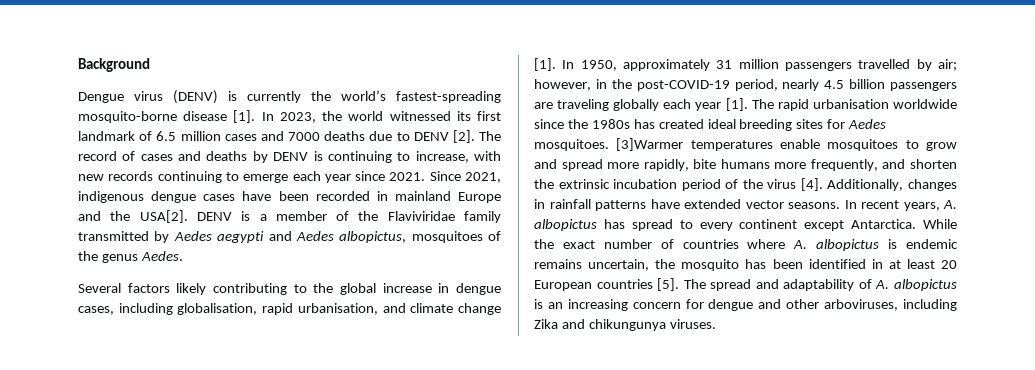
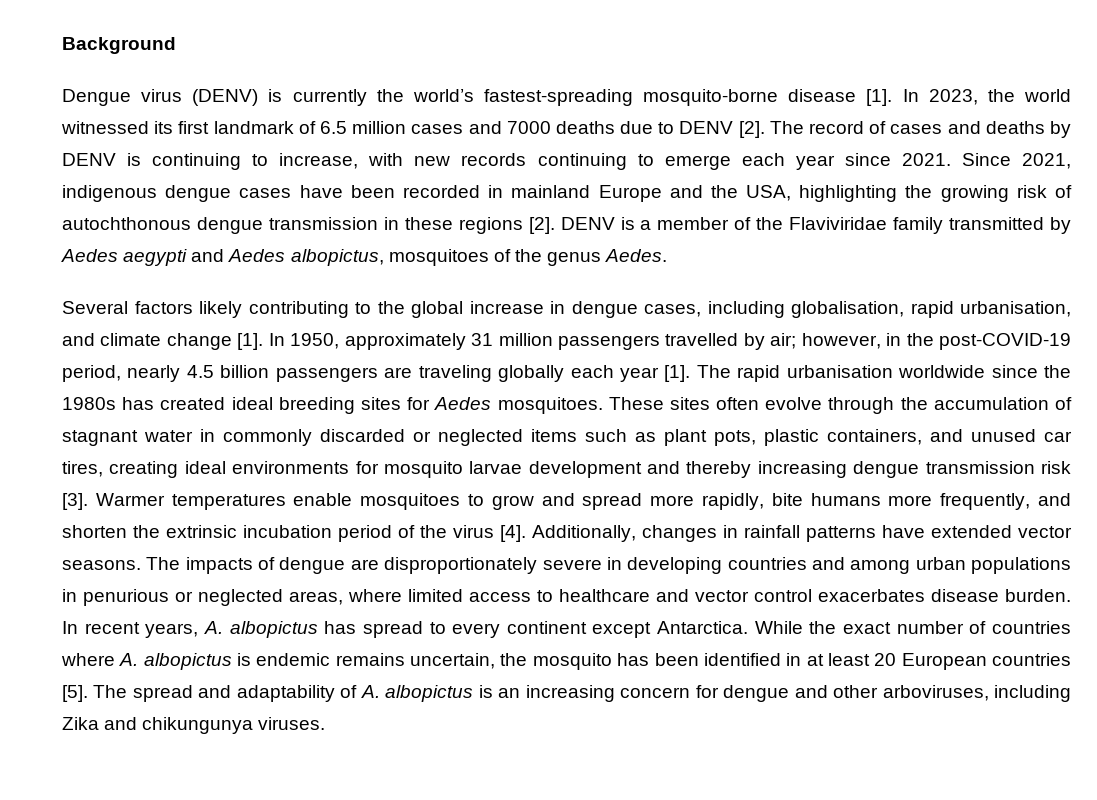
[139,210,188,223] USA[2]. -> [746,185,1072,202] [62,217,555,234] USA, highlighting the growing risk of autochthonous dengue transmission in these regions [2].
[616,138,684,151] [3]Warmer -> [608,397,1072,414] [62,429,1072,446] [62,461,1071,478] [62,493,165,510] These sites often evolve through the accumulation of stagnant water in commonly discarded or neglected items such as plant pots, plastic containers, and unused car tires, creating ideal environments for mosquito larvae development and thereby increasing dengue transmission risk [3]. Warmer
(840, 205) none -> [146,557,1072,574] [62,589,1071,606] The impacts of dengue are disproportionately severe in developing countries and among urban populations in penurious or neglected areas, where limited access to healthcare and vector control exacerbates disease burden.

